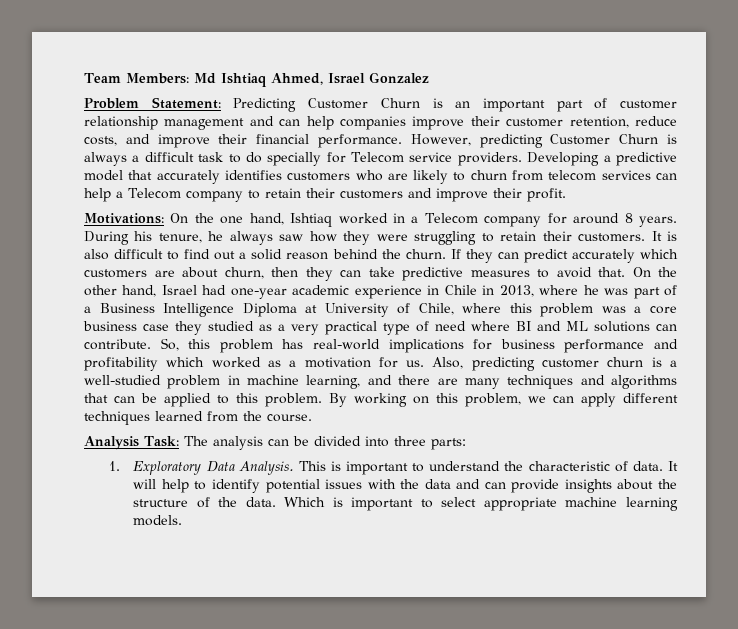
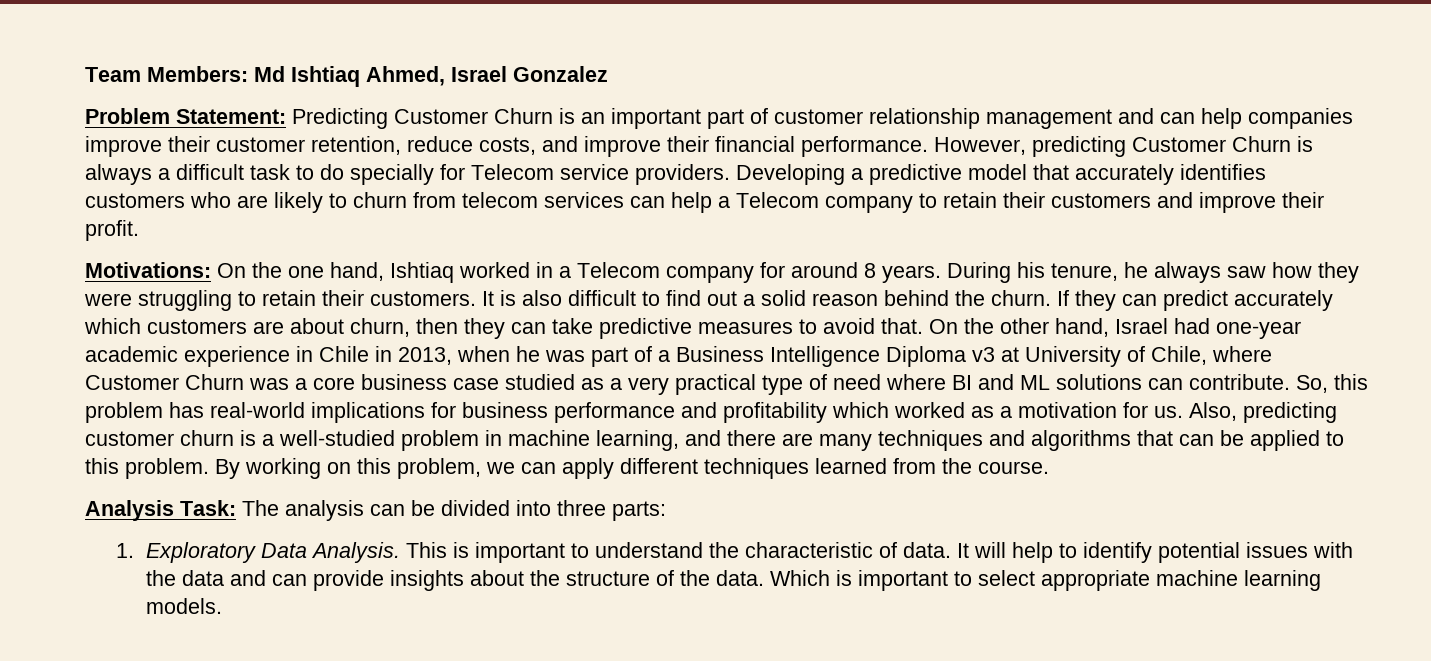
[539,285,579,295] where -> [457,346,510,362] when
(297, 310) none -> [972,347,995,362] v3
[509,303,594,317] this problem -> [85,374,244,390] Customer Churn
[175,321,202,335] they -> (499, 384) none

